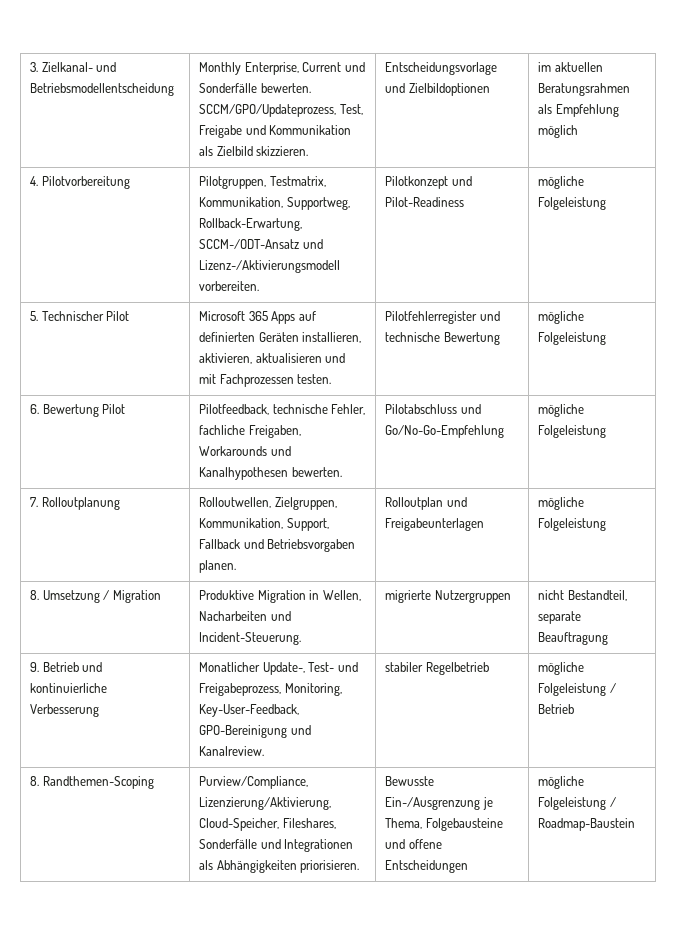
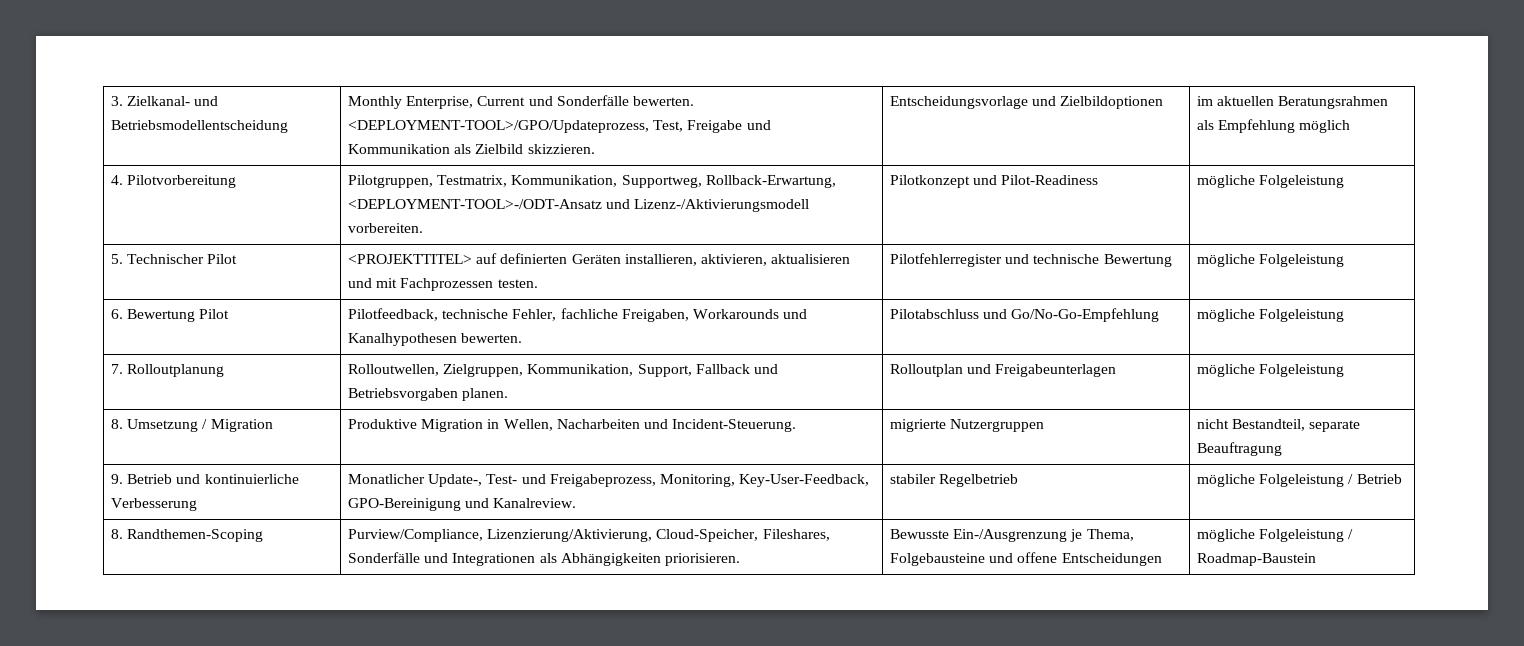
[199,104,337,117] SCCM/GPO/Updateprozess, -> [347,120,649,133] <DEPLOYMENT-TOOL>/GPO/Updateprozess,
[199,239,301,249] SCCM-/ODT-Ansatz -> [347,199,602,209] <DEPLOYMENT-TOOL>-/ODT-Ansatz
[199,311,296,324] Microsoft 365 Apps -> [347,254,472,264] <PROJEKTTITEL>

